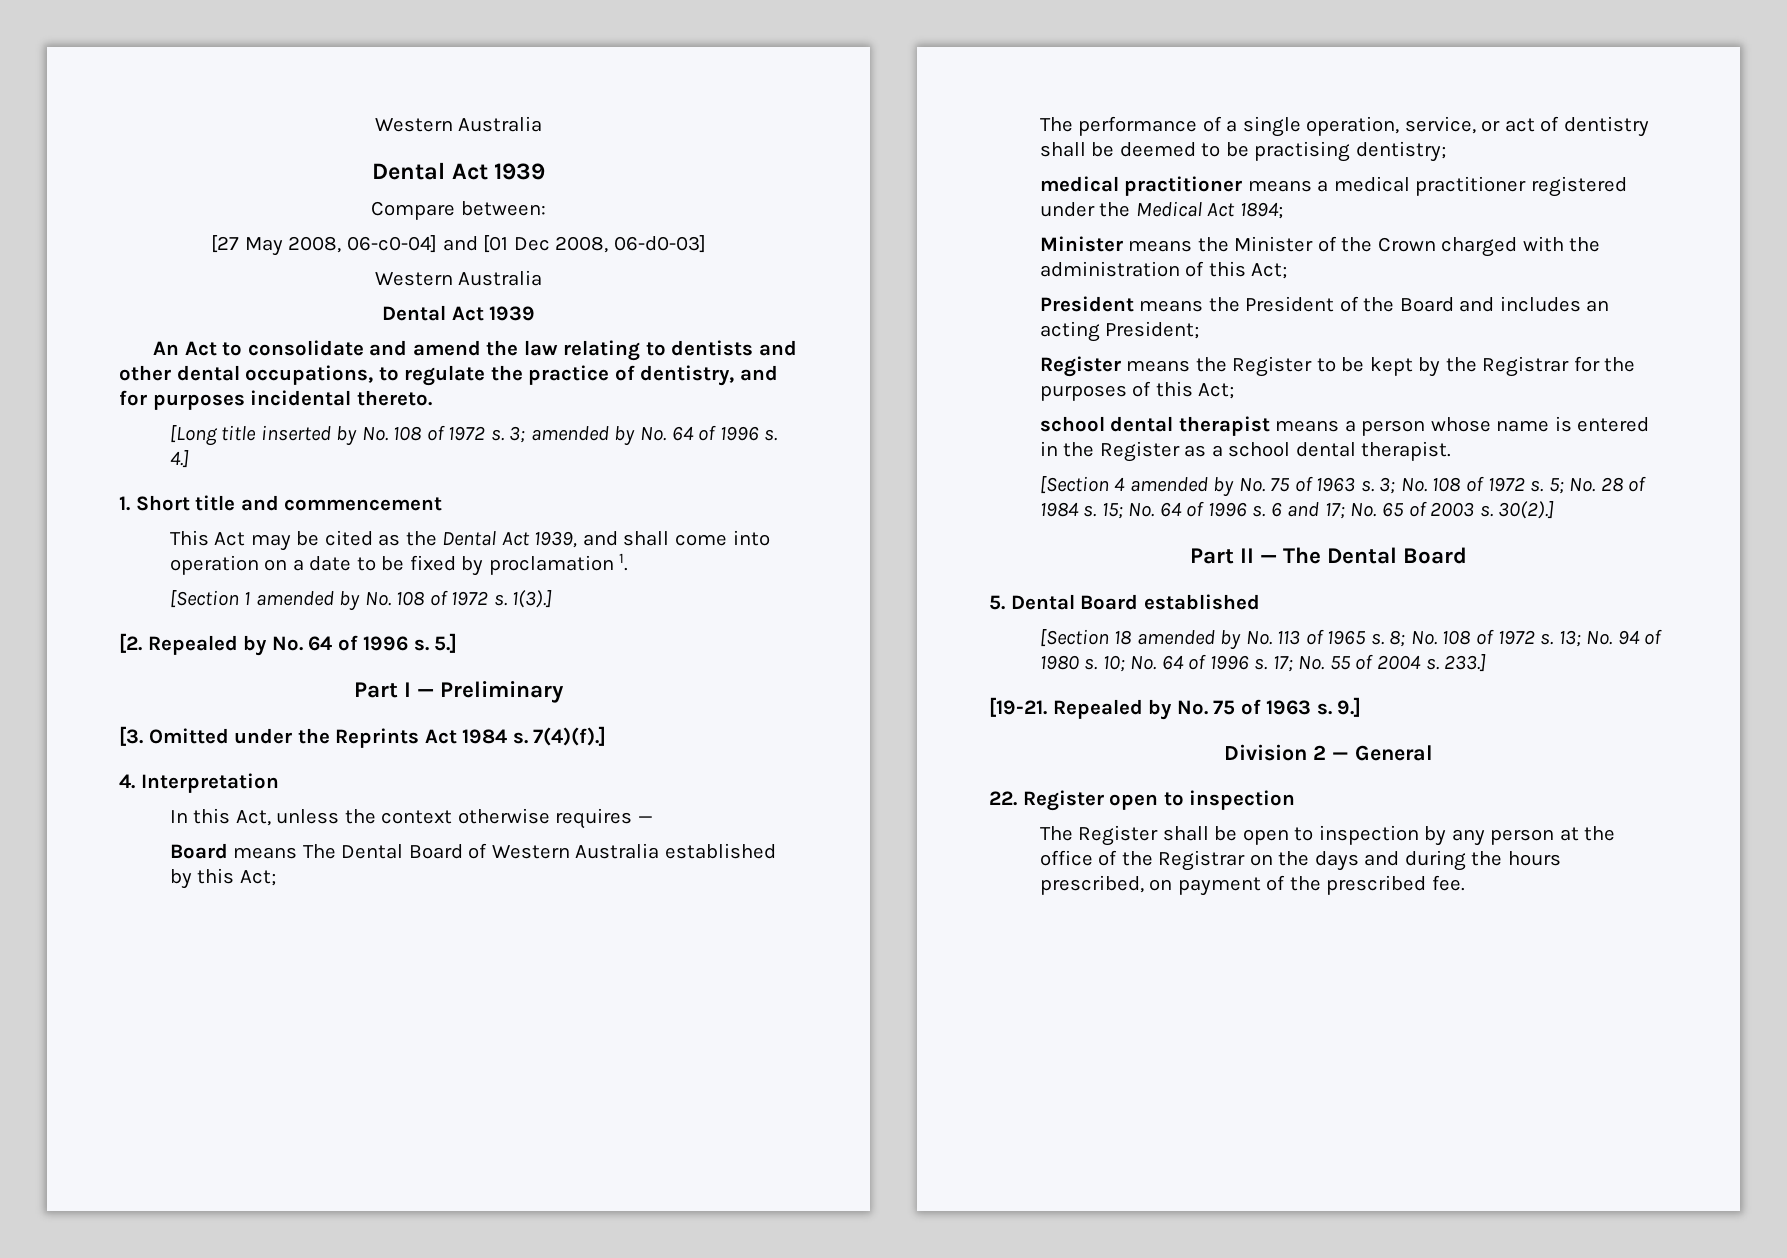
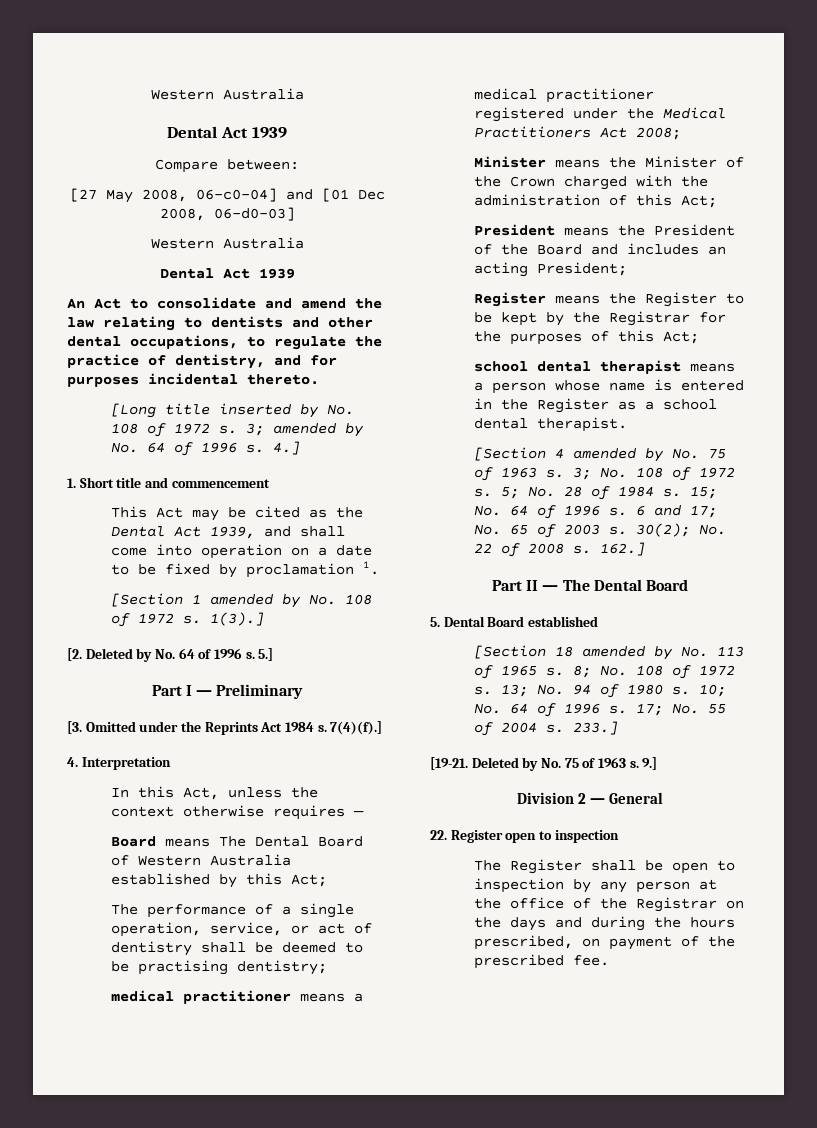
[147,635,238,655] Repealed -> [85,648,133,659] Deleted
[1207,202,1283,219] Act 1894; -> [473,126,681,140] Practitioners Act 2008;
[1498,501,1555,519] 30(2).] -> [635,523,726,537] [473,542,645,557] 30(2); No. 22 of 2008 s. 162.]
[1052,699,1143,719] Repealed -> [471,757,519,768] Deleted

